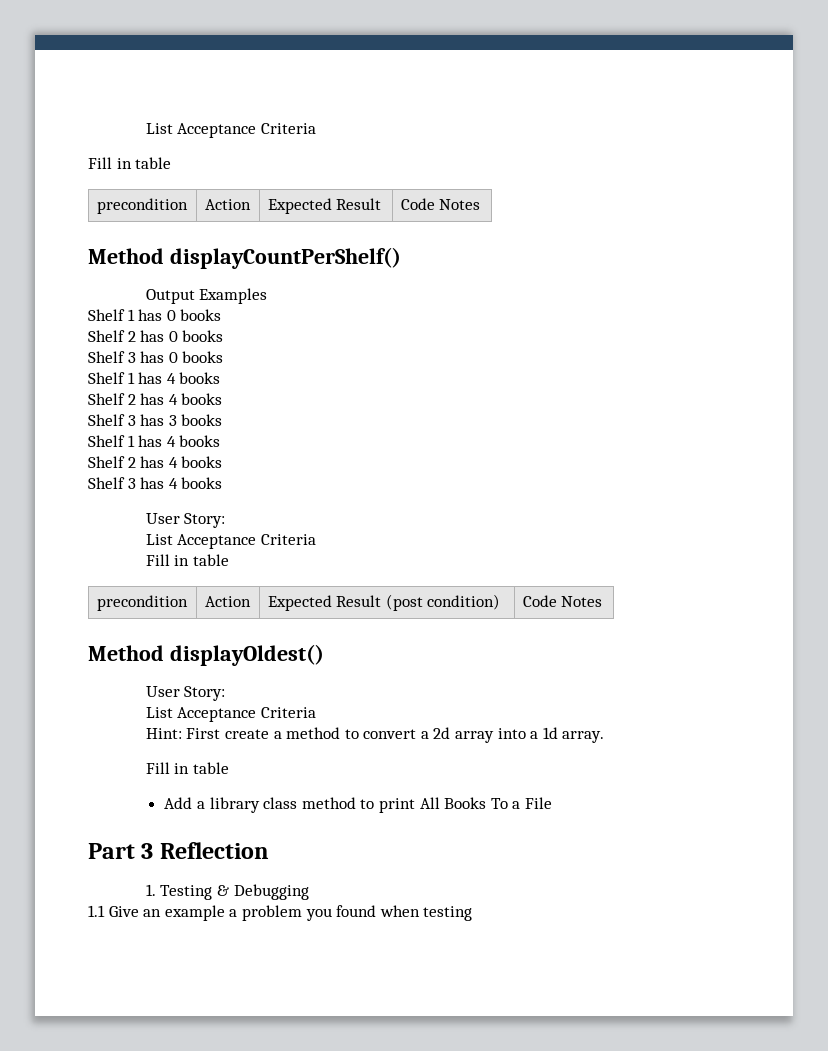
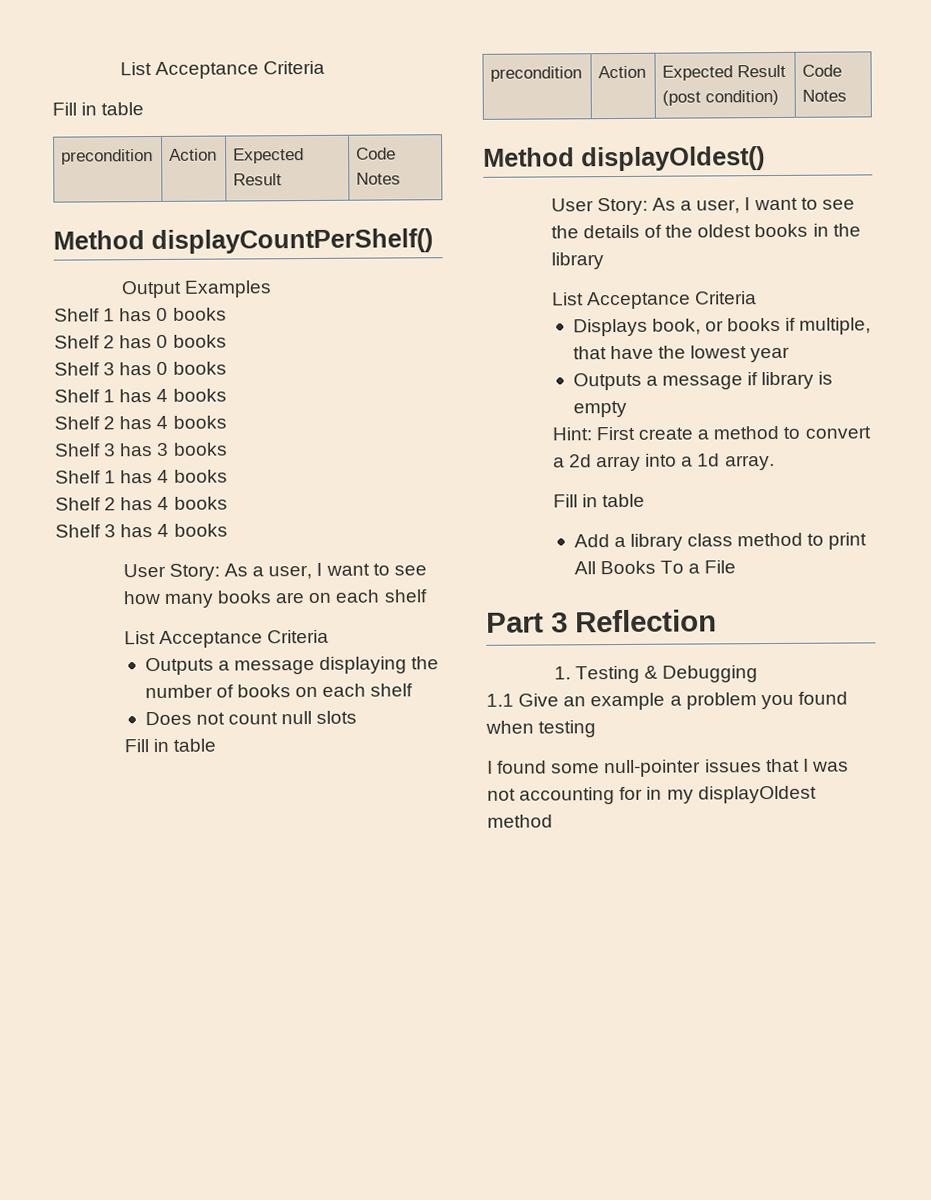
[145,534,316,549] // List Acceptance Criteria -> [224,562,427,580] [122,589,428,608] [123,629,330,648] [144,656,440,676] [144,683,414,699] [144,710,358,726] As a user, I want to see how many books are on each shelf // List Acceptance Criteria // Outputs a message displaying the number of books on each shelf // Does not count null slots
[145,707,316,722] // List Acceptance Criteria -> [652,197,855,214] [550,223,861,239] [550,252,604,270] [551,291,758,310] [572,317,872,337] [572,345,791,363] [572,371,834,391] [572,400,627,418] As a user, I want to see the details of the oldest books in the library // List Acceptance Criteria // Displays book, or books if multiple, that have the lowest year // Outputs a message if library is empty
(473, 913) none -> [487,758,849,778] [487,785,817,805] [487,814,553,828] // I found some null-pointer issues that I was not accounting for in my displayOldest method

